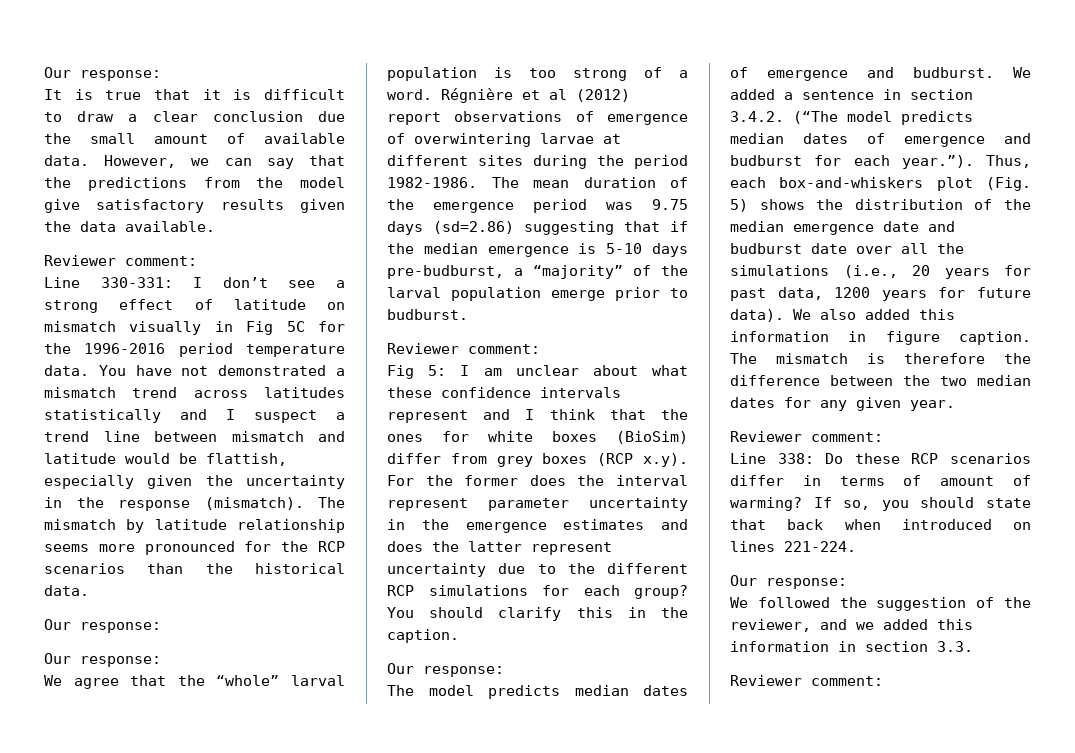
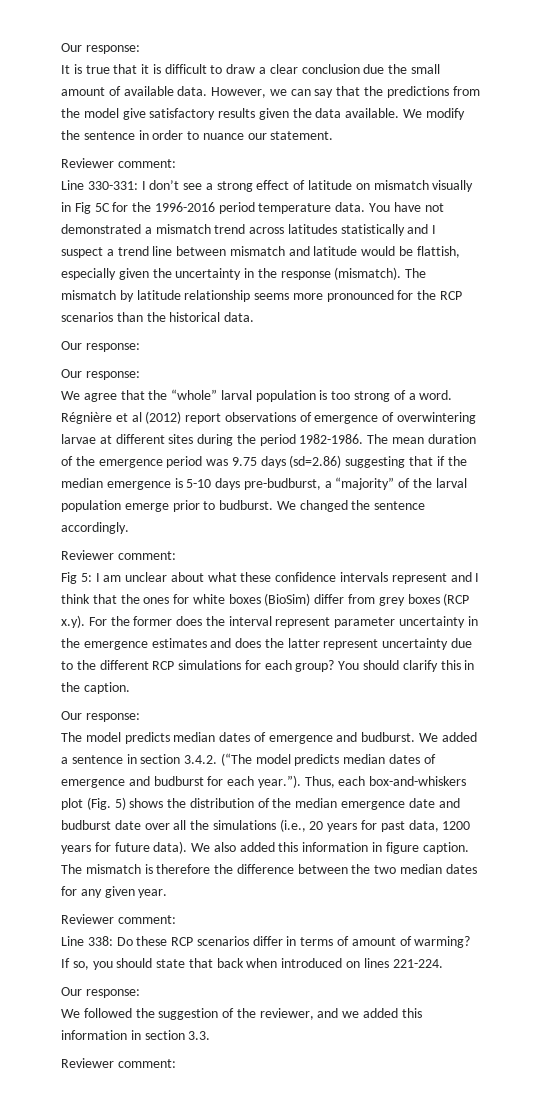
(215, 226) none -> [403,108,465,120] [61,130,334,140] We modify the sentence in order to nuance our statement.
(468, 314) none -> [276,500,426,512] [61,522,129,534] We changed the sentence accordingly.

